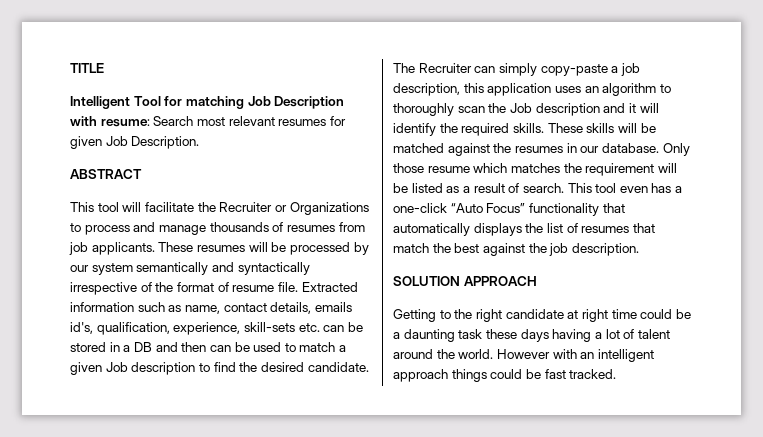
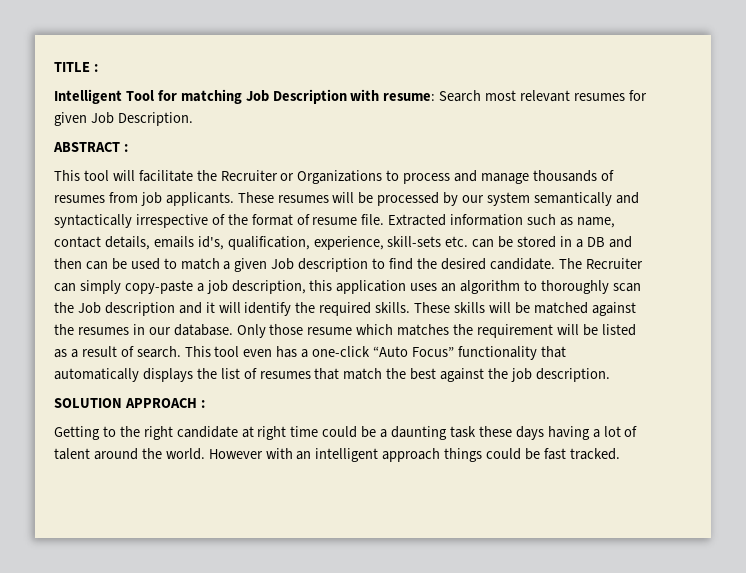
(104, 68) none -> [93,64,98,72] :
(142, 174) none -> [123,144,128,152] :
(537, 281) none -> [200,400,205,408] :

